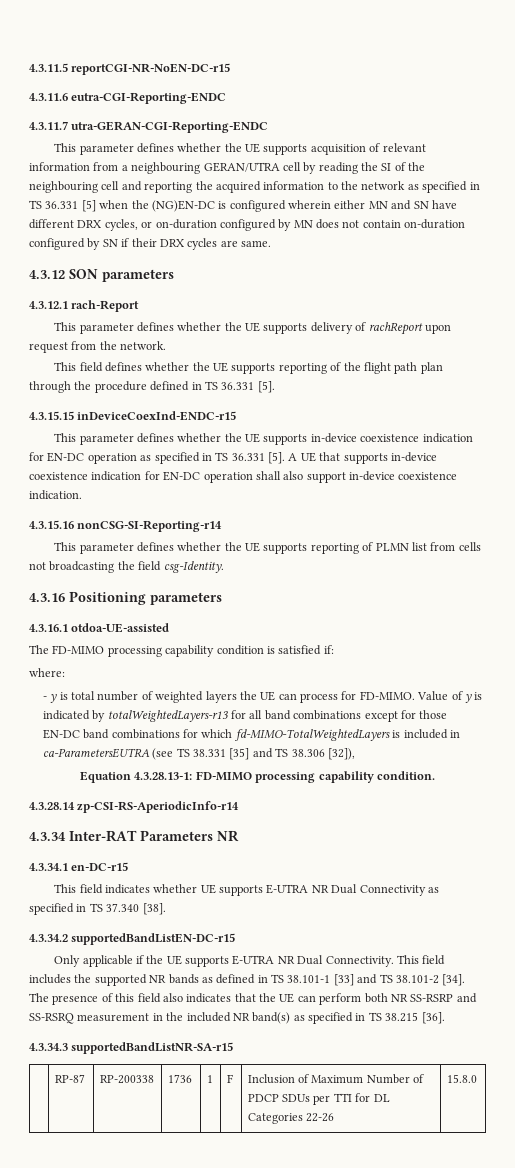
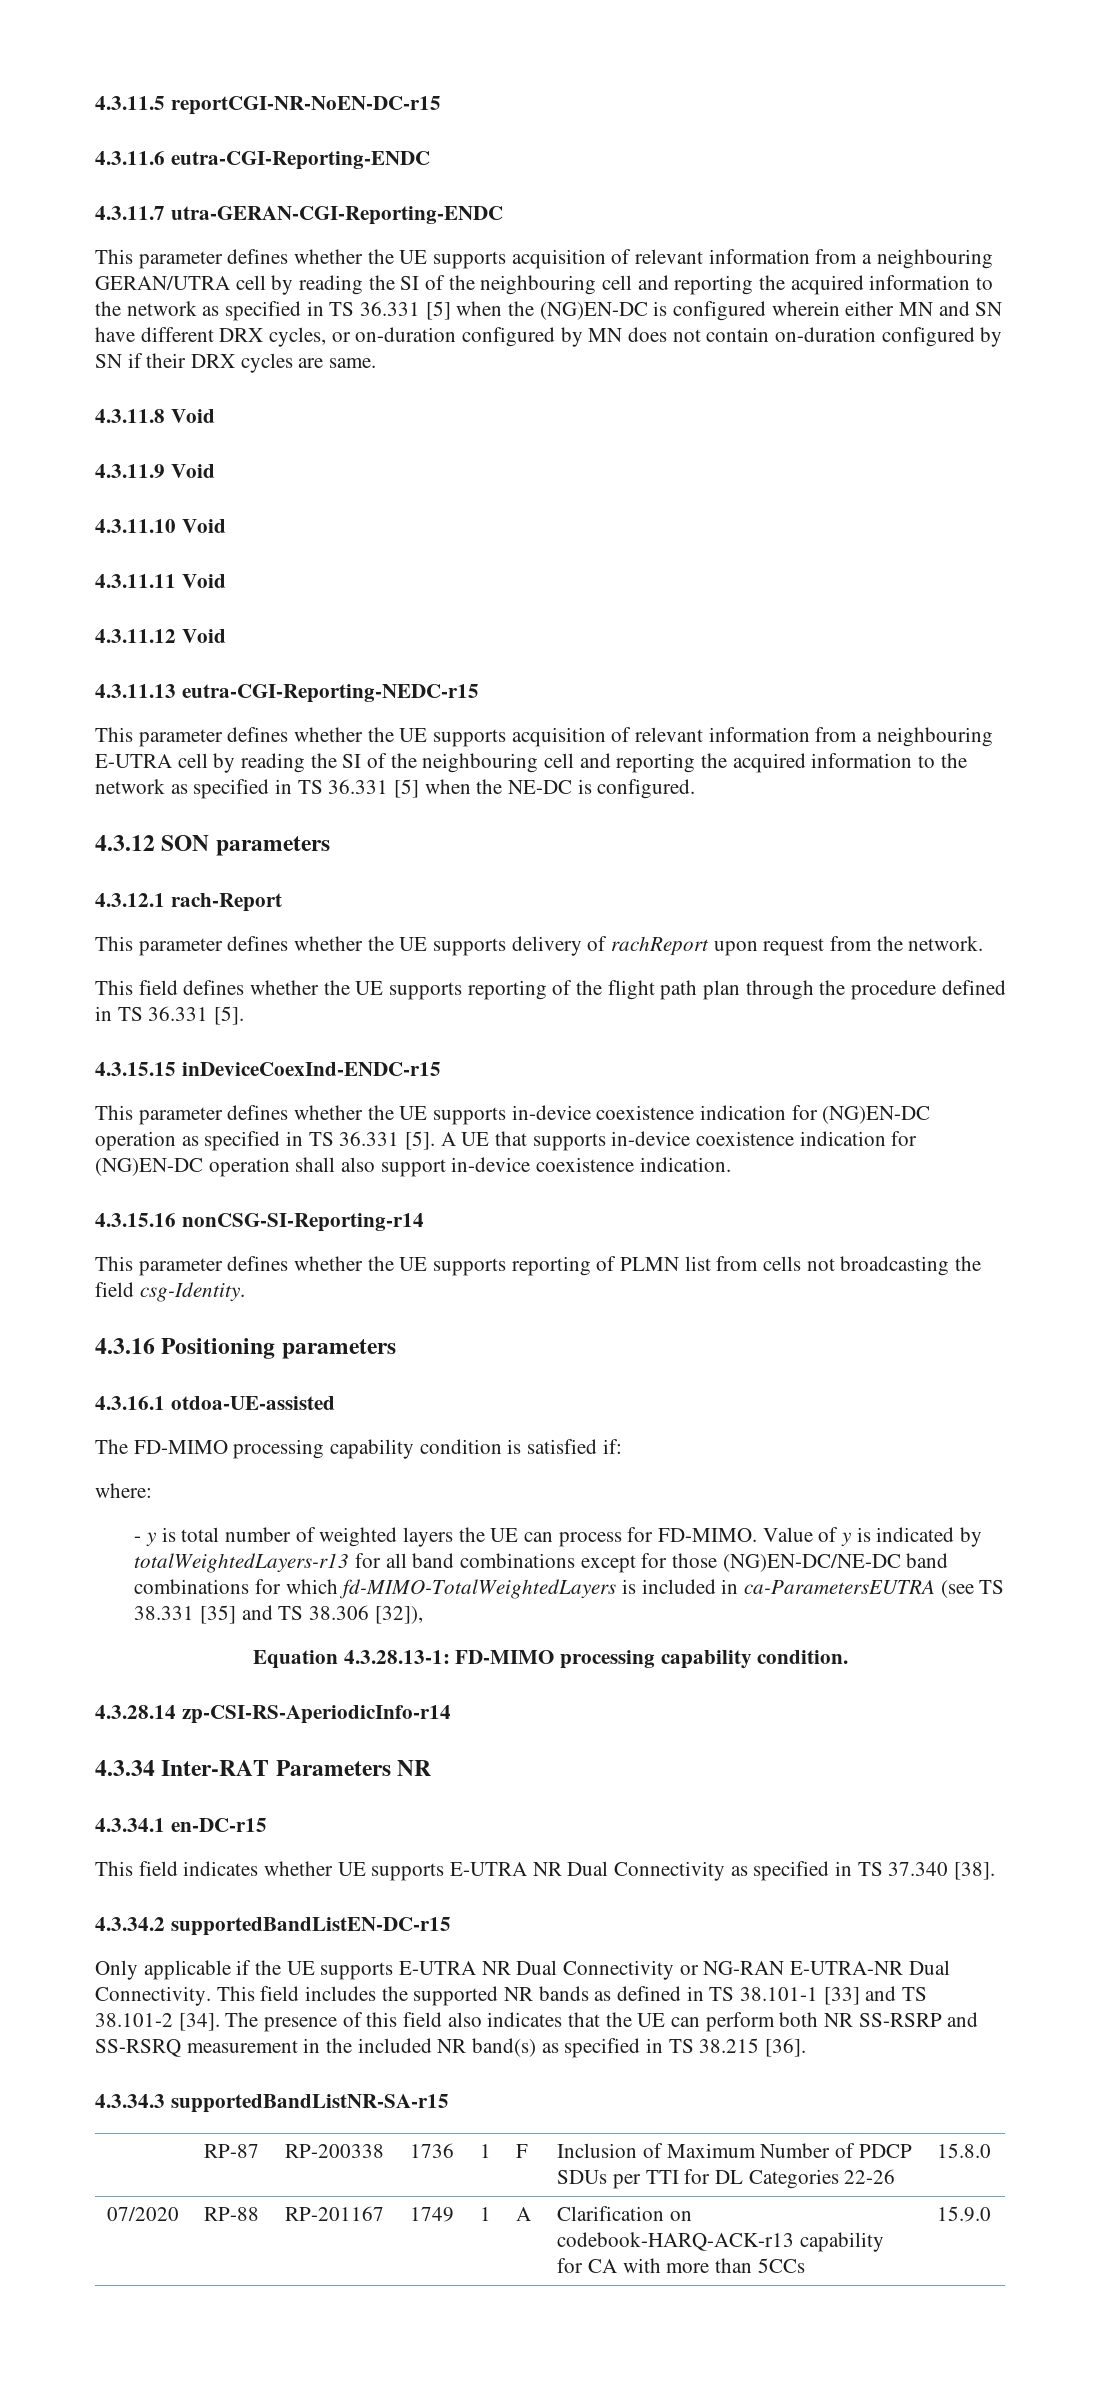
(271, 243) none -> [95,409,215,423] [95,464,215,478] [95,519,226,533] [95,574,226,588] [95,629,226,643] [95,684,479,703] [95,727,993,747] [95,753,967,773] [95,779,696,799] // 4.3.11.8 Void // 4.3.11.9 Void // 4.3.11.10 Void // 4.3.11.11 Void // 4.3.11.12 Void // 4.3.11.13 eutra-CGI-Reporting-NEDC-r15 // This parameter defines whether the UE supports acquisition of relevant information from a neighbouring E-UTRA cell by reading the SI of the neighbouring cell and reporting the acquired information to the network as specified in TS 36.331 [5] when the NE-DC is configured.
[47,452,85,462] EN-DC -> [822,1106,931,1124] (NG)EN-DC
[163,471,201,481] EN-DC -> [95,1158,203,1176] (NG)EN-DC
[42,729,80,739] EN-DC -> [722,1554,901,1572] (NG)EN-DC/NE-DC
(324, 960) none -> [563,1960,950,1980] Connectivity or NG-RAN E-UTRA-NR Dual
(477, 1078) none -> [107,2207,180,2221] [204,2207,260,2221] [285,2206,385,2221] [410,2207,455,2222] [480,2207,492,2221] [516,2207,532,2221] [557,2206,693,2221] [557,2232,885,2252] [557,2258,805,2273] [937,2206,992,2222] // 07/2020 | RP-88 | RP-201167 | 1749 | 1 | A | Clarification on codebook-HARQ-ACK-r13 capability for CA with more than 5CCs | 15.9.0

